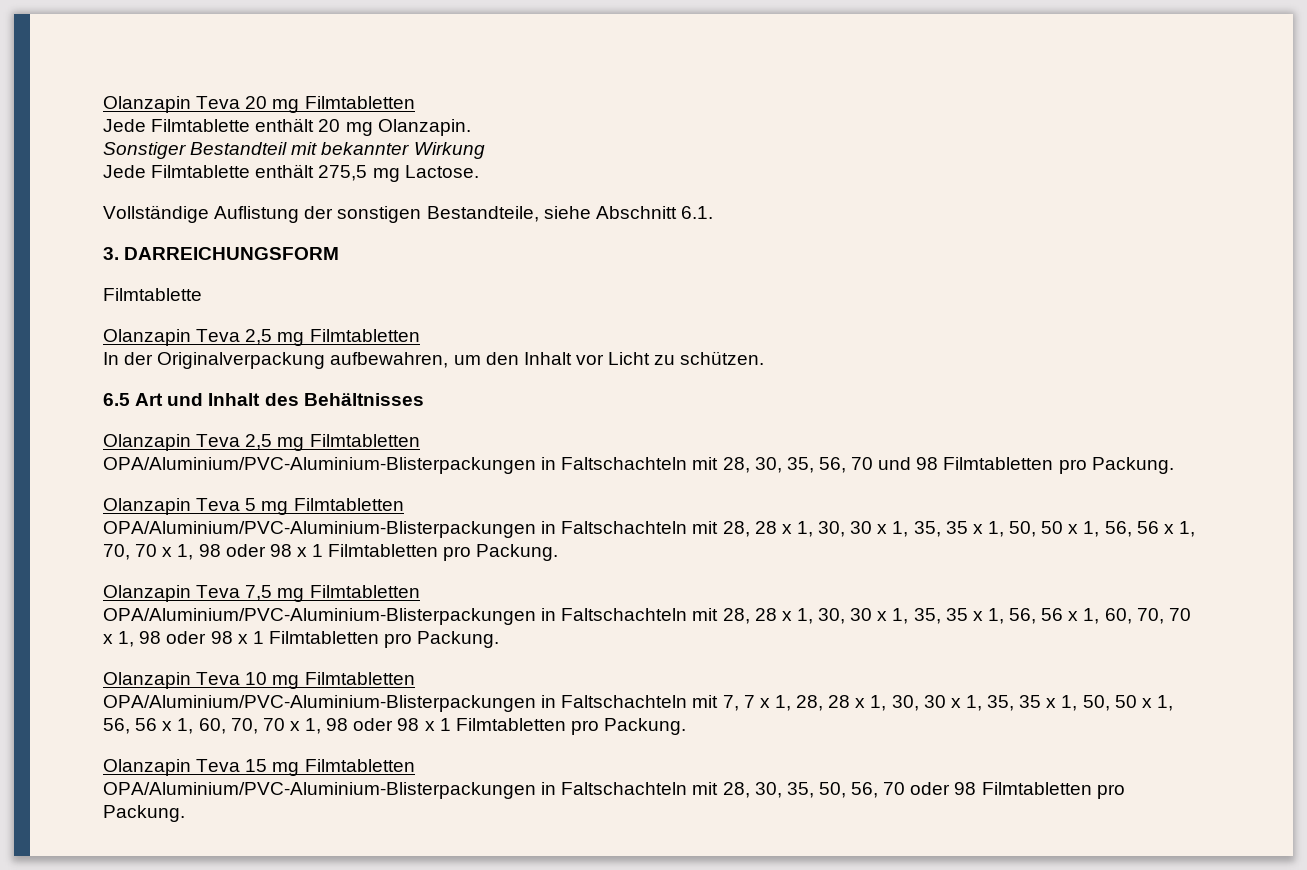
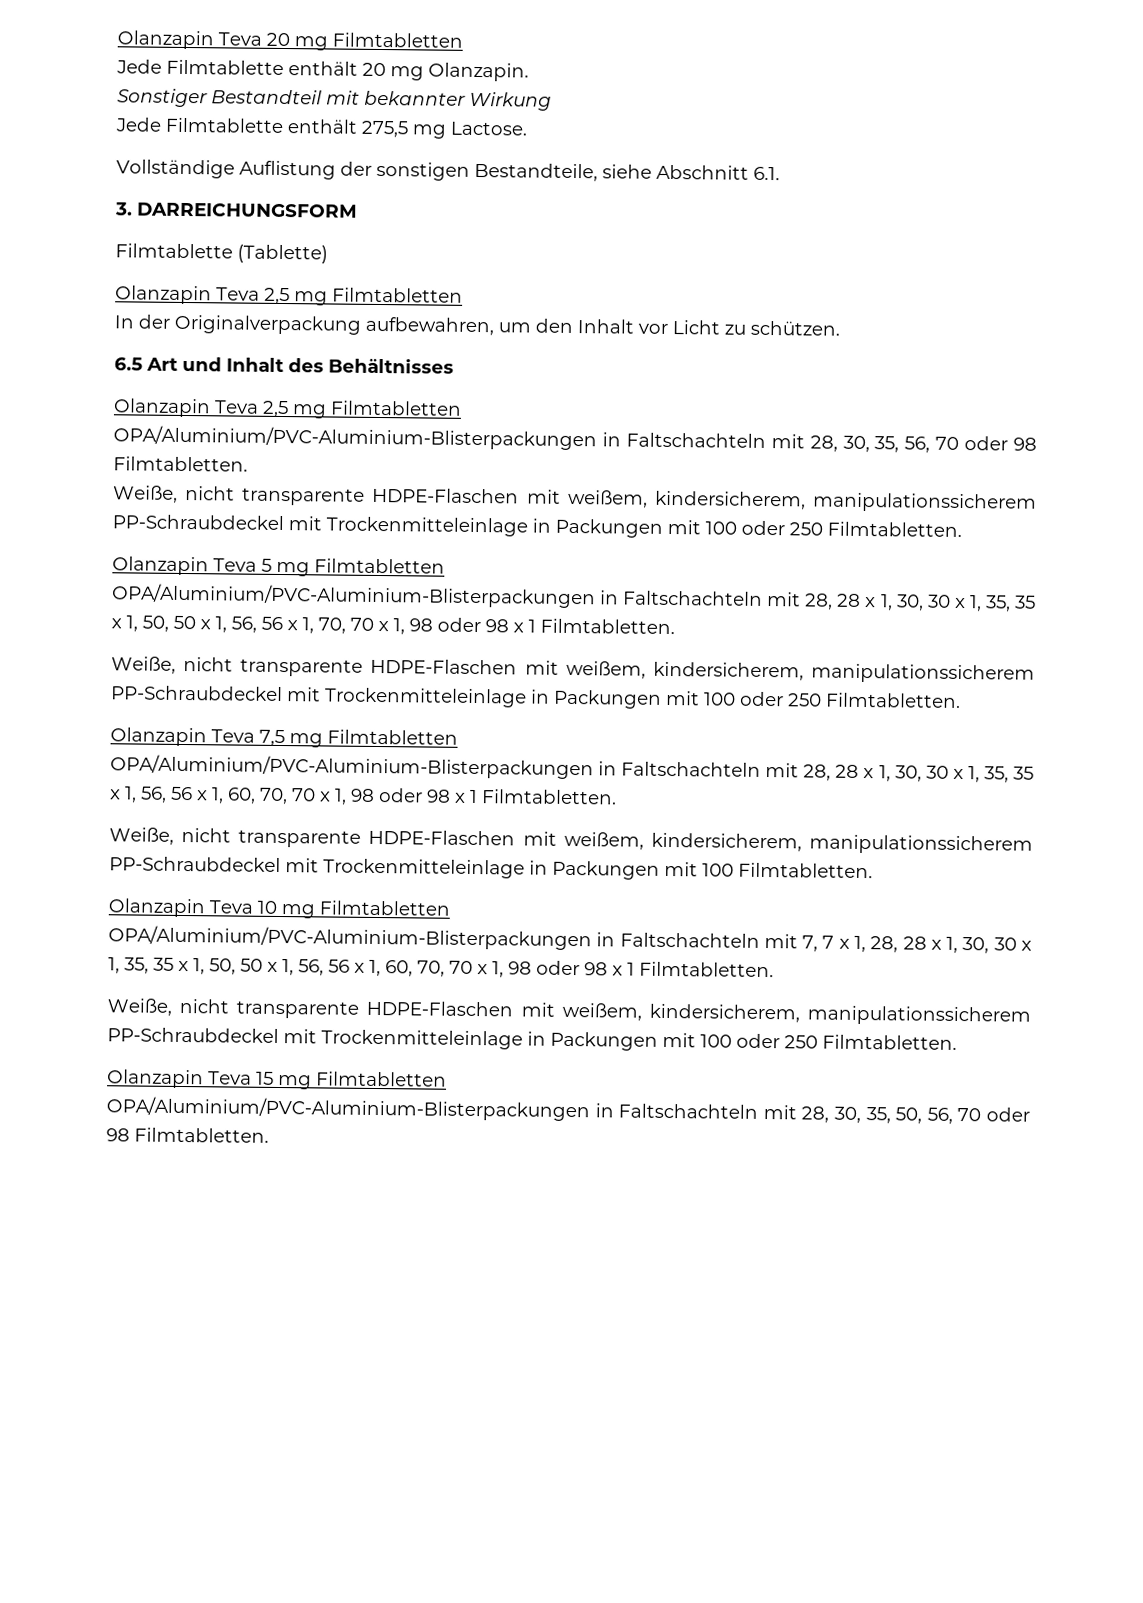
(202, 294) none -> [237,244,328,264] (Tablette)
[878,457,1174,474] und 98 Filmtabletten pro Packung. -> [964,436,1037,451] [113,456,248,472] [113,485,1037,513] [112,514,962,538] oder 98 Filmtabletten. // Weiße, nicht transparente HDPE-Flaschen mit weißem, kindersicherem, manipulationssicherem PP-Schraubdeckel mit Trockenmitteleinlage in Packungen mit 100 oder 250 Filmtabletten.
[328,544,559,561] Filmtabletten pro Packung. -> [540,618,675,635] [111,656,1035,684] [111,685,961,709] Filmtabletten. // Weiße, nicht transparente HDPE-Flaschen mit weißem, kindersicherem, manipulationssicherem PP-Schraubdeckel mit Trockenmitteleinlage in Packungen mit 100 oder 250 Filmtabletten.
[268,631,500,648] Filmtabletten pro Packung. -> [481,789,617,805] [109,827,1033,855] [109,856,873,880] Filmtabletten. // Weiße, nicht transparente HDPE-Flaschen mit weißem, kindersicherem, manipulationssicherem PP-Schraubdeckel mit Trockenmitteleinlage in Packungen mit 100 Filmtabletten.
[455,718,687,735] Filmtabletten pro Packung. -> [639,961,774,978] [107,998,1031,1026] [107,1027,957,1051] Filmtabletten. // Weiße, nicht transparente HDPE-Flaschen mit weißem, kindersicherem, manipulationssicherem PP-Schraubdeckel mit Trockenmitteleinlage in Packungen mit 100 oder 250 Filmtabletten.
[981,782,1125,799] [103,805,185,822] Filmtabletten pro Packung. -> [134,1127,269,1143] Filmtabletten.

